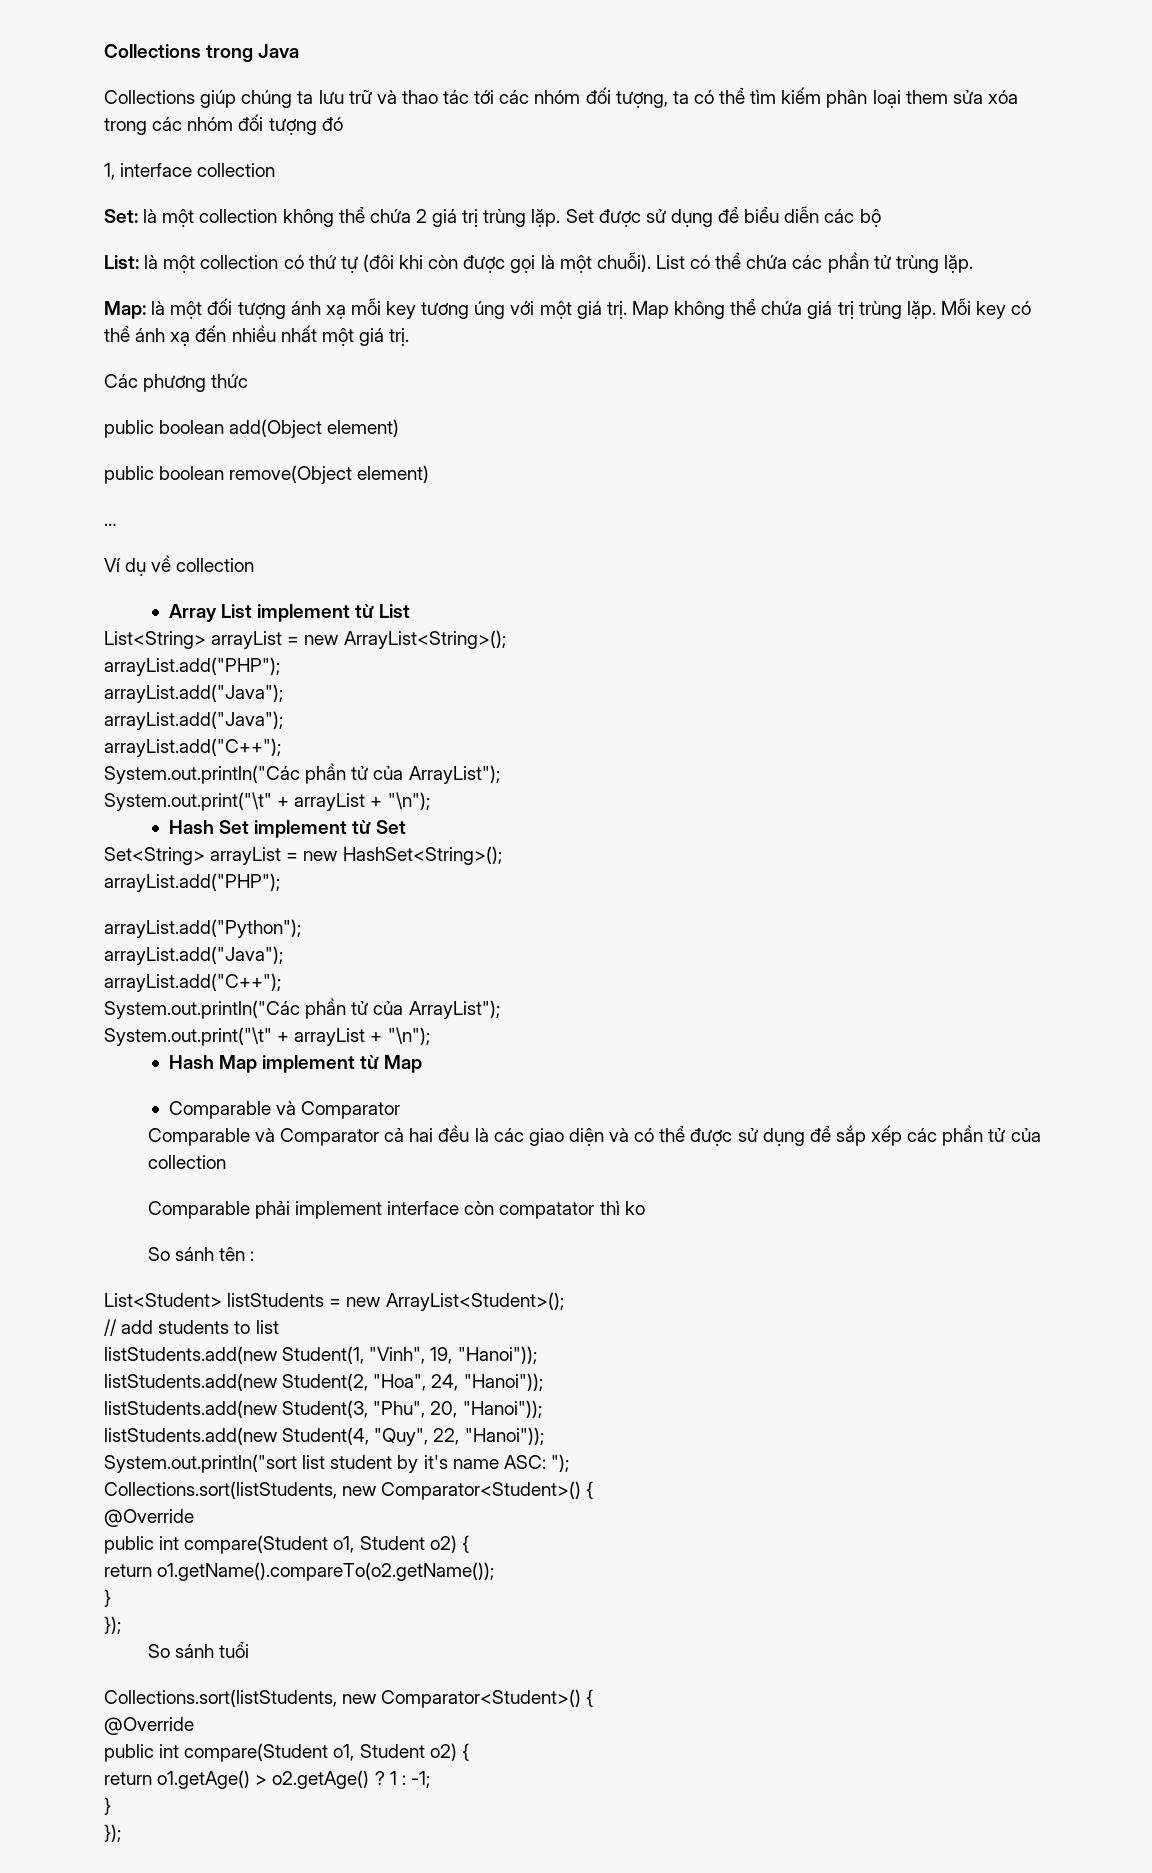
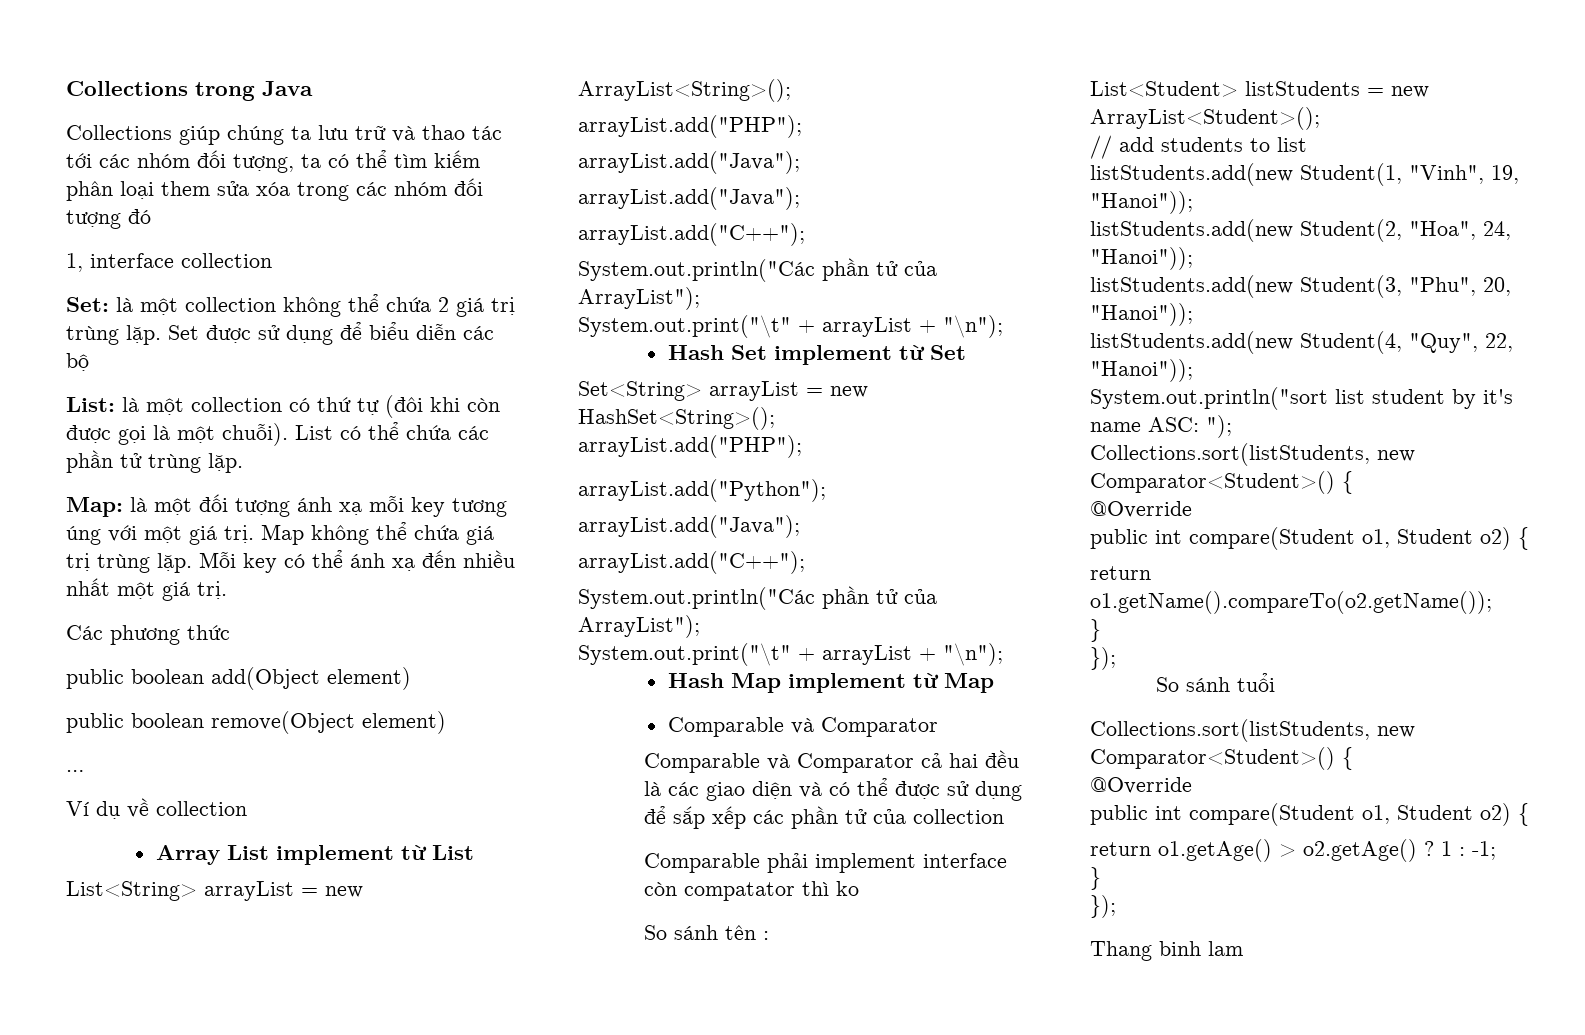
(121, 1833) none -> [1090,941,1243,961] // Thang binh lam

